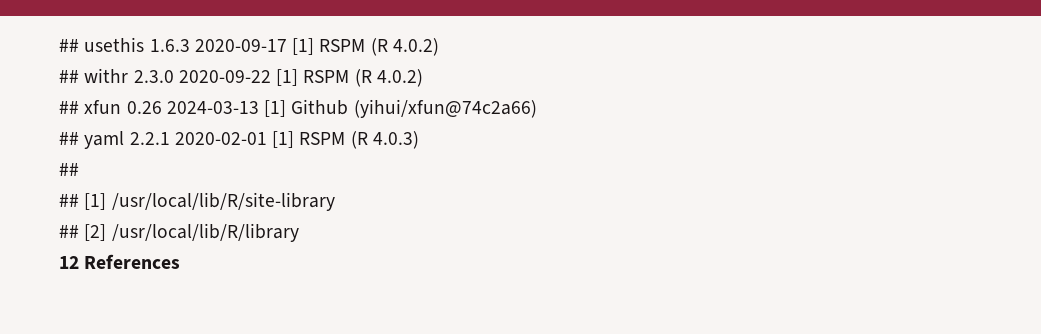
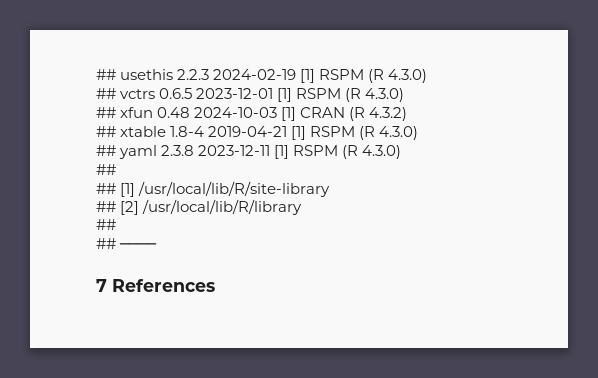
[149,38,439,56] [59,68,423,87] 1.6.3 2020-09-17 [1] RSPM (R 4.0.2) // ## withr 2.3.0 2020-09-22 [1] RSPM (R 4.0.2) -> [177,69,428,83] [96,88,405,102] 2.2.3 2024-02-19 [1] RSPM (R 4.3.0) // ## vctrs 0.6.5 2023-12-01 [1] RSPM (R 4.3.0)
[126,99,537,118] 0.26 2024-03-13 [1] Github (yihui/xfun@74c2a66) -> [157,107,408,121] [96,126,419,140] 0.48 2024-10-03 [1] CRAN (R 4.3.2) // ## xtable 1.8-4 2019-04-21 [1] RSPM (R 4.3.0)
[129,131,419,149] 2.2.1 2020-02-01 [1] RSPM (R 4.0.3) -> [161,145,402,159] 2.3.8 2023-12-11 [1] RSPM (R 4.3.0)
[59,256,79,269] 12 -> [96,219,116,230] [96,238,158,249] [96,279,107,292] ## // ## ──── // 7

